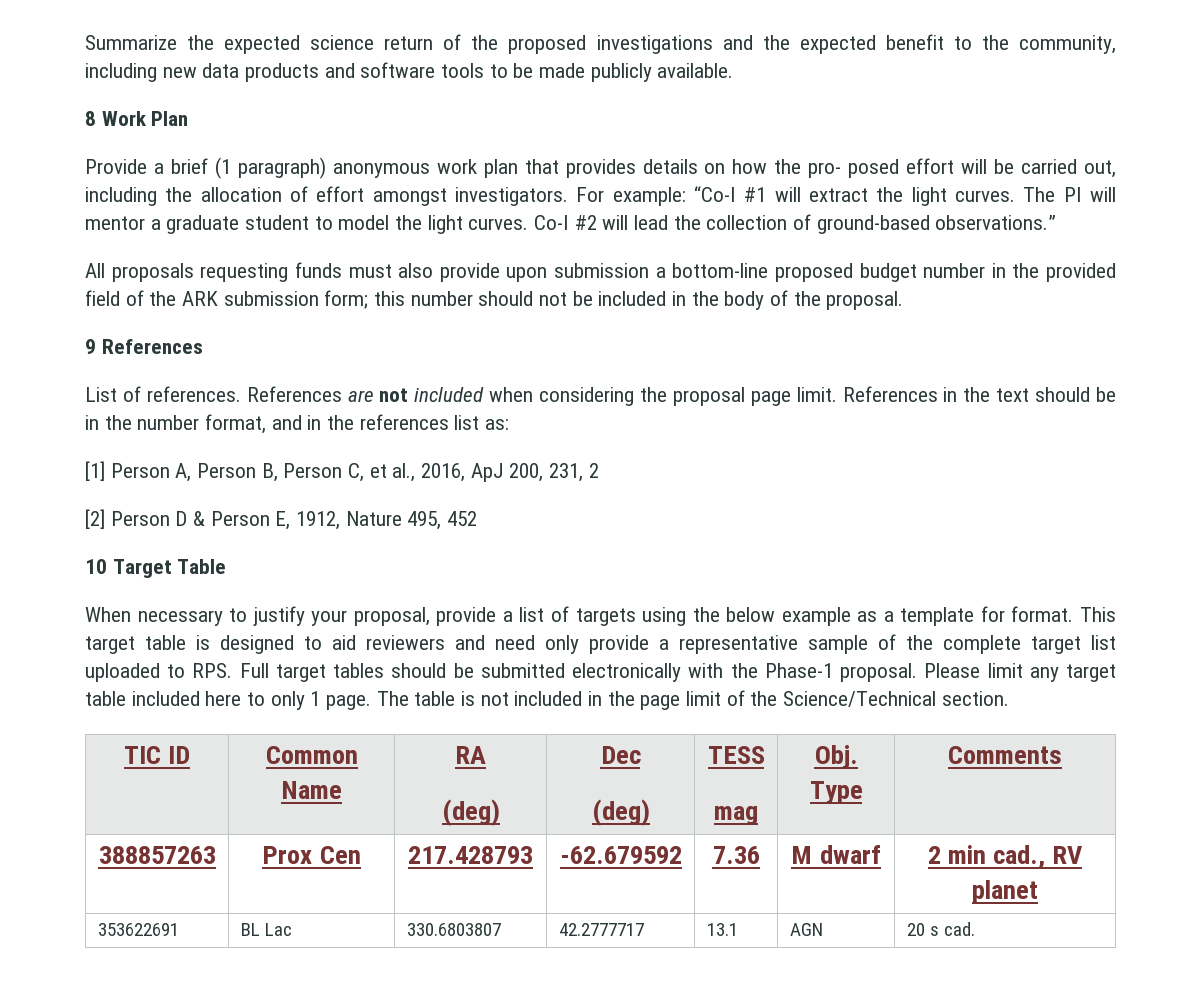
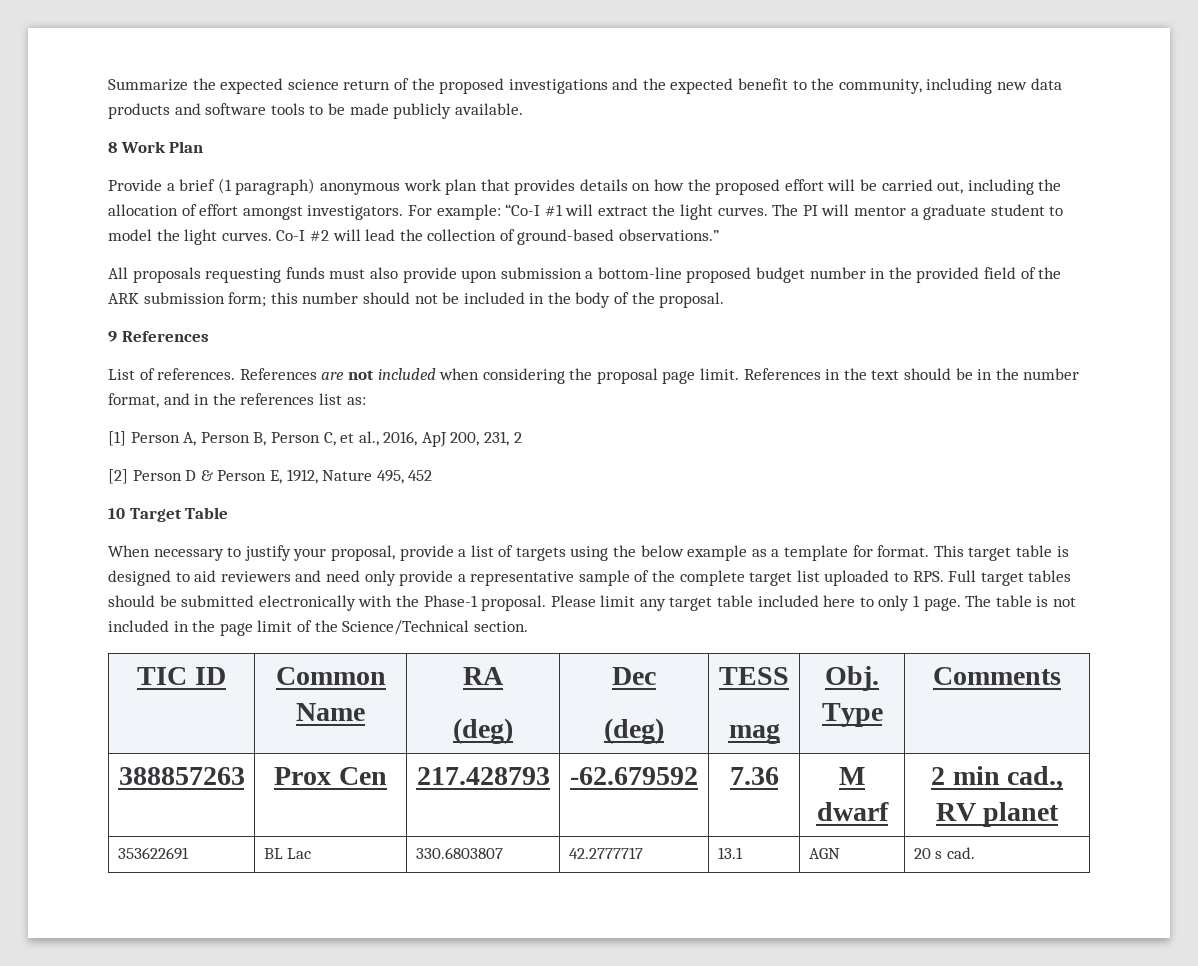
[808,159,900,178] pro- posed -> [715,179,781,195] proposed

